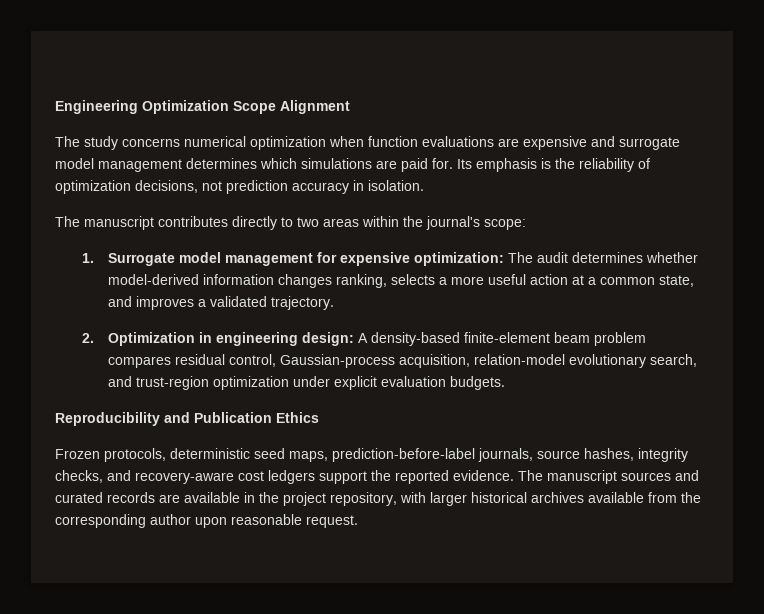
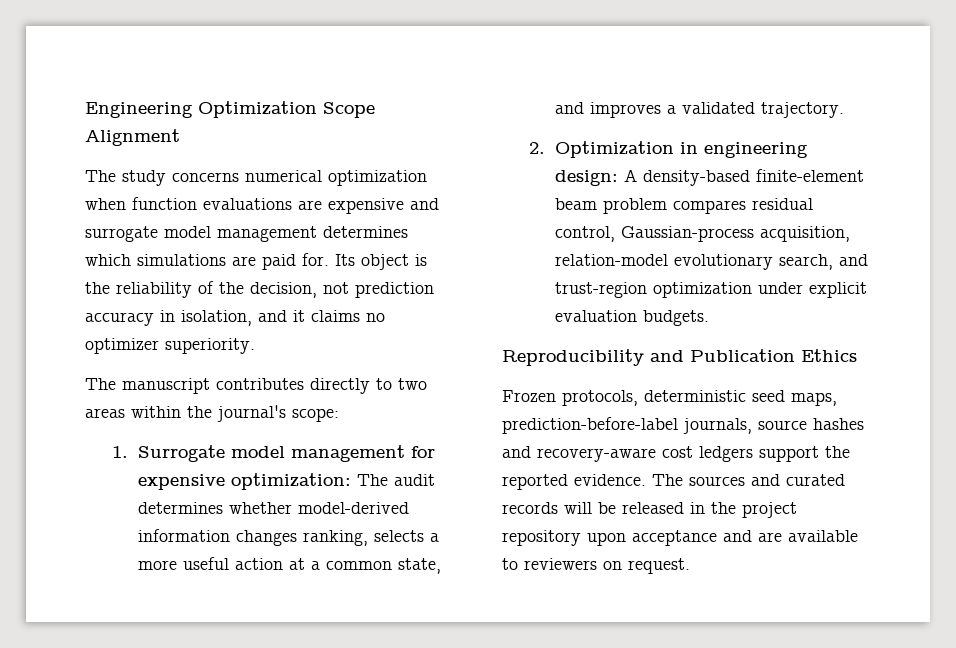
[476,158,537,172] emphasis -> [361,254,409,270] object
[55,180,198,194] optimization decisions, -> [219,282,317,298] the decision,
[368,180,424,191] isolation. -> [181,310,385,326] [85,338,255,354] isolation, and it claims no optimizer superiority.
[584,448,688,462] [55,470,103,483] hashes, integrity checks, -> [813,418,864,430] hashes
[547,470,617,484] manuscript -> (683, 480) none
[159,492,701,506] [55,514,302,528] are available in the project repository, with larger historical archives available from the corresponding author upon reasonable -> [564,502,797,518] [502,530,858,546] [502,558,622,570] will be released in the project repository upon acceptance and are available to reviewers on

